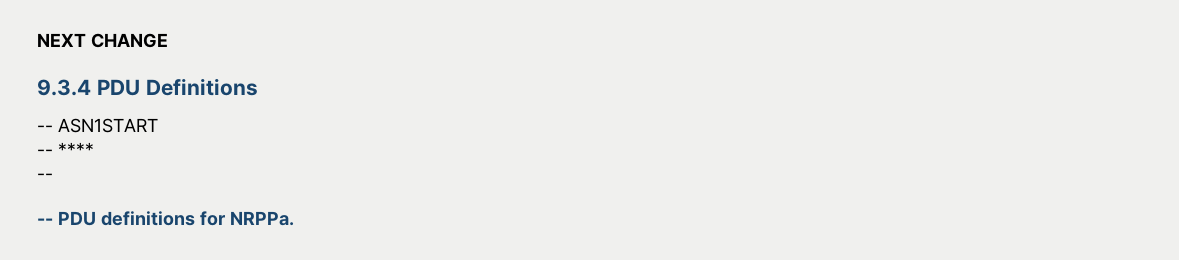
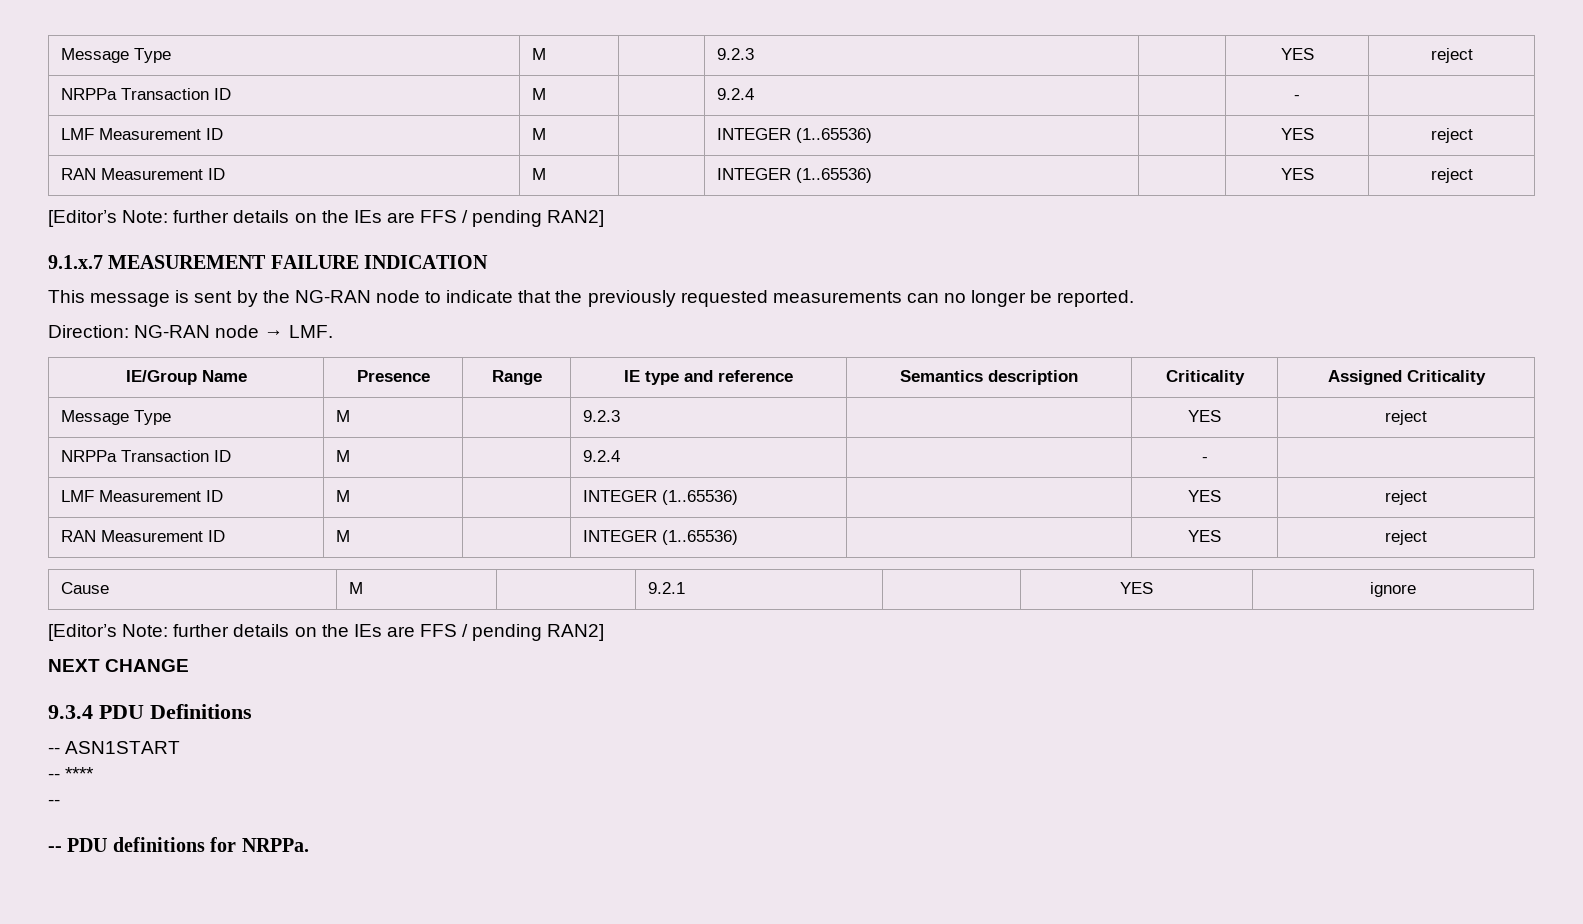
(37, 40) none -> [61,48,172,63] [532,48,547,60] [717,48,755,60] [1280,48,1314,60] [1430,48,1473,63] [61,88,232,100] [532,88,547,100] [717,88,755,100] [1294,95,1300,100] [61,128,224,140] [532,128,547,140] [717,128,873,143] [1280,128,1314,140] [1430,128,1473,143] [61,168,226,180] [532,168,547,180] [717,168,873,183] [1280,168,1314,180] [1430,168,1473,183] [48,210,605,227] [48,255,489,269] [48,290,1135,307] [48,325,333,338] [125,370,247,385] [356,370,430,382] [491,370,542,385] [624,370,793,385] [900,370,1078,385] [1165,370,1245,385] [1327,370,1486,385] [61,410,172,425] [336,410,351,422] [583,410,621,422] [1188,410,1221,422] [1385,410,1427,425] [61,450,232,462] [336,450,351,462] [583,450,621,462] [1201,457,1208,462] [61,490,224,502] [336,490,351,502] [583,490,739,505] [1188,490,1221,502] [1385,490,1427,505] [61,530,226,542] [336,530,351,542] [583,530,739,545] [1188,530,1221,542] [1385,530,1427,545] [61,582,110,594] [349,582,364,594] [648,582,686,594] [1120,582,1153,594] [1370,582,1416,597] [48,624,605,641] Message Type | M | | 9.2.3 | | YES | reject // NRPPa Transaction ID | M | | 9.2.4 | | - | // LMF Measurement ID | M | | INTEGER (1..65536) | | YES | reject // RAN Measurement ID | M | | INTEGER (1..65536) | | YES | reject // [Editor’s Note: further details on the IEs are FFS / pending RAN2] // 9.1.x.7 MEASUREMENT FAILURE INDICATION // This message is sent by the NG-RAN node to indicate that the previously requested measurements can no longer be reported. // Direction: NG-RAN node → LMF. // IE/Group Name | Presence | Range | IE type and reference | Semantics description | Criticality | Assigned Criticality // Message Type | M | | 9.2.3 | | YES | reject // NRPPa Transaction ID | M | | 9.2.4 | | - | // LMF Measurement ID | M | | INTEGER (1..65536) | | YES | reject // RAN Measurement ID | M | | INTEGER (1..65536) | | YES | reject // Cause | M | | 9.2.1 | | YES | ignore // [Editor’s Note: further details on the IEs are FFS / pending RAN2] //

